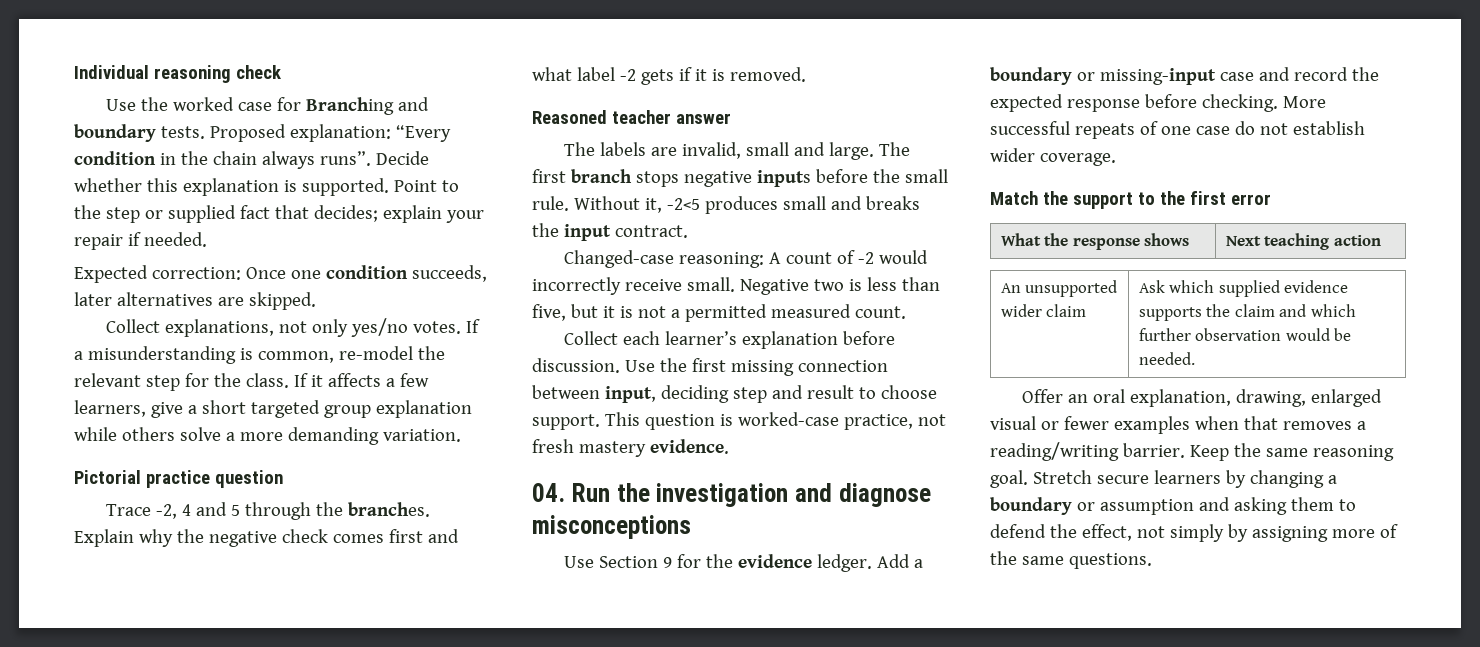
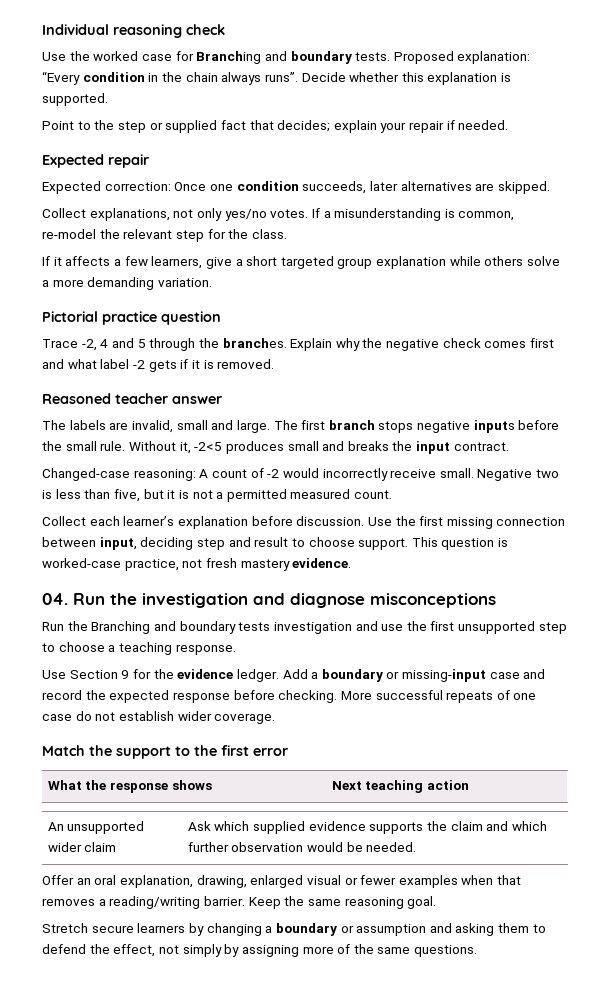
(389, 187) none -> (108, 99) //
(207, 239) none -> [42,154,149,168] // Expected repair
(289, 380) none -> (287, 234) //
(691, 527) none -> [42,621,567,634] [42,642,236,655] // Run the Branching and boundary tests investigation and use the first unsupported step to choose a teaching response.
(1028, 479) none -> (437, 902) //

